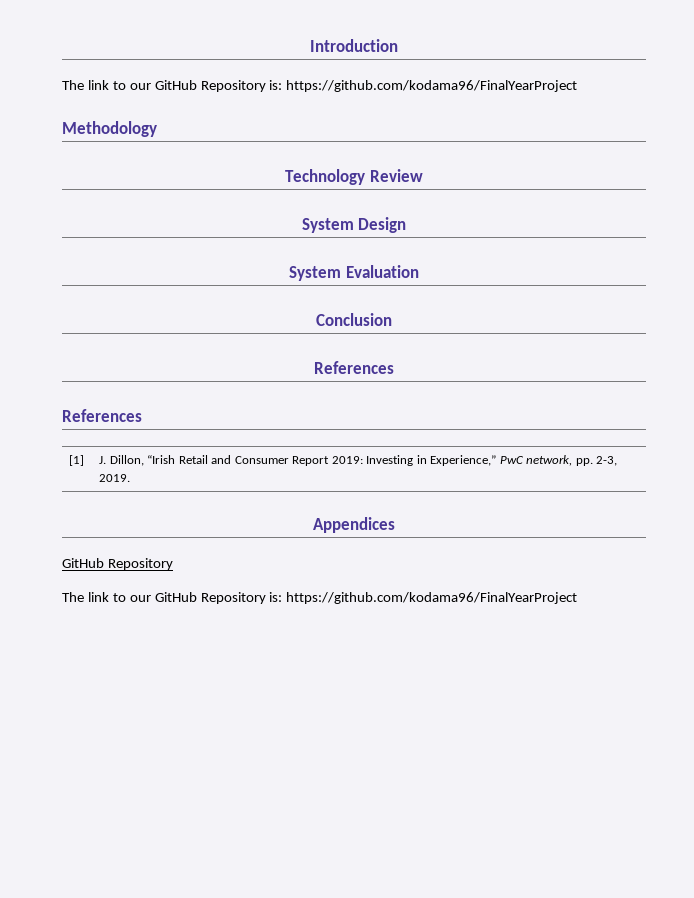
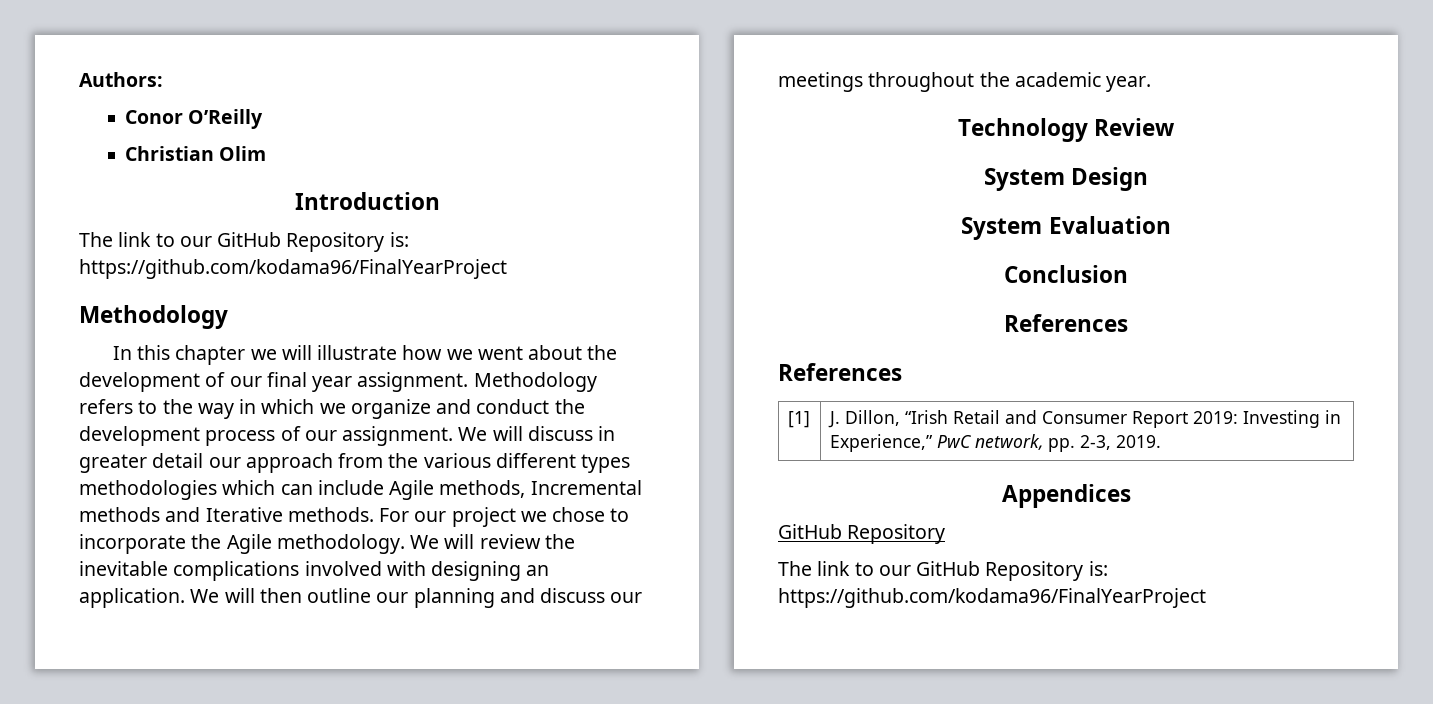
(310, 45) none -> [79,72,163,87] [125,109,264,129] [125,146,267,161] Authors: // Conor O’Reilly // Christian Olim //
(157, 129) none -> [112,345,618,365] [79,372,597,392] [79,399,585,419] [79,426,616,446] [79,453,631,473] [79,480,642,500] [79,507,630,527] [79,534,575,554] [79,561,550,581] [79,588,643,608] [778,72,1152,92] // In this chapter we will illustrate how we went about the development of our final year assignment. Methodology refers to the way in which we organize and conduct the development process of our assignment. We will discuss in greater detail our approach from the various different types methodologies which can include Agile methods, Incremental methods and Iterative methods. For our project we chose to incorporate the Agile methodology. We will review the inevitable complications involved with designing an application. We will then outline our planning and discuss our meetings throughout the academic year.

